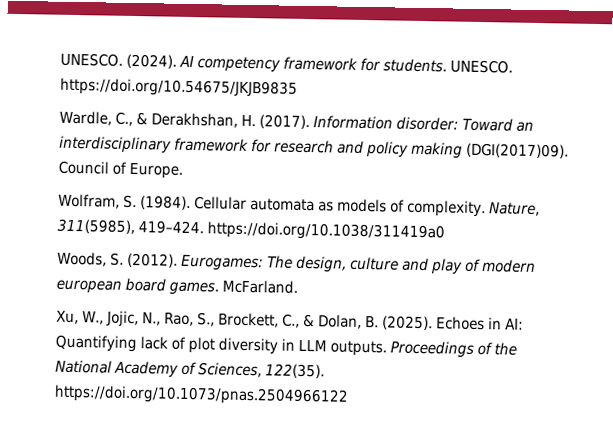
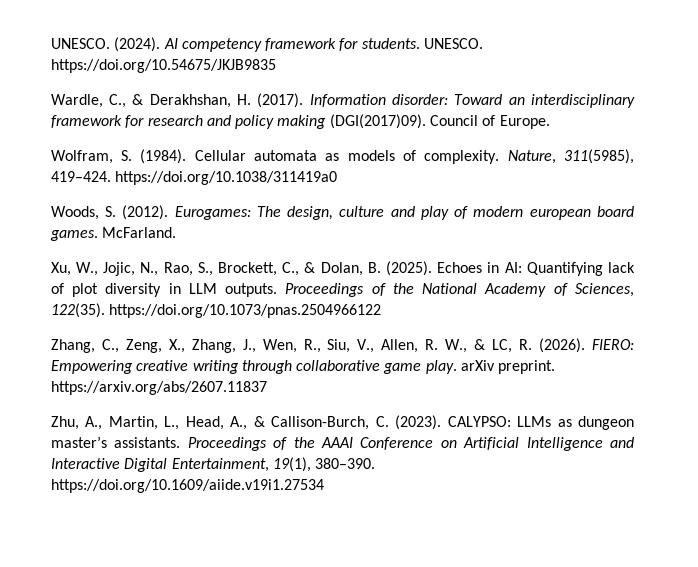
(349, 395) none -> [50,338,634,353] [50,360,556,374] [50,381,267,395] [50,415,635,430] [50,436,635,451] [50,457,376,472] [50,479,324,493] // Zhang, C., Zeng, X., Zhang, J., Wen, R., Siu, V., Allen, R. W., & LC, R. (2026). FIERO: Empowering creative writing through collaborative game play. arXiv preprint. https://arxiv.org/abs/2607.11837 // Zhu, A., Martin, L., Head, A., & Callison-Burch, C. (2023). CALYPSO: LLMs as dungeon master’s assistants. Proceedings of the AAAI Conference on Artificial Intelligence and Interactive Digital Entertainment, 19(1), 380–390. https://doi.org/10.1609/aiide.v19i1.27534

